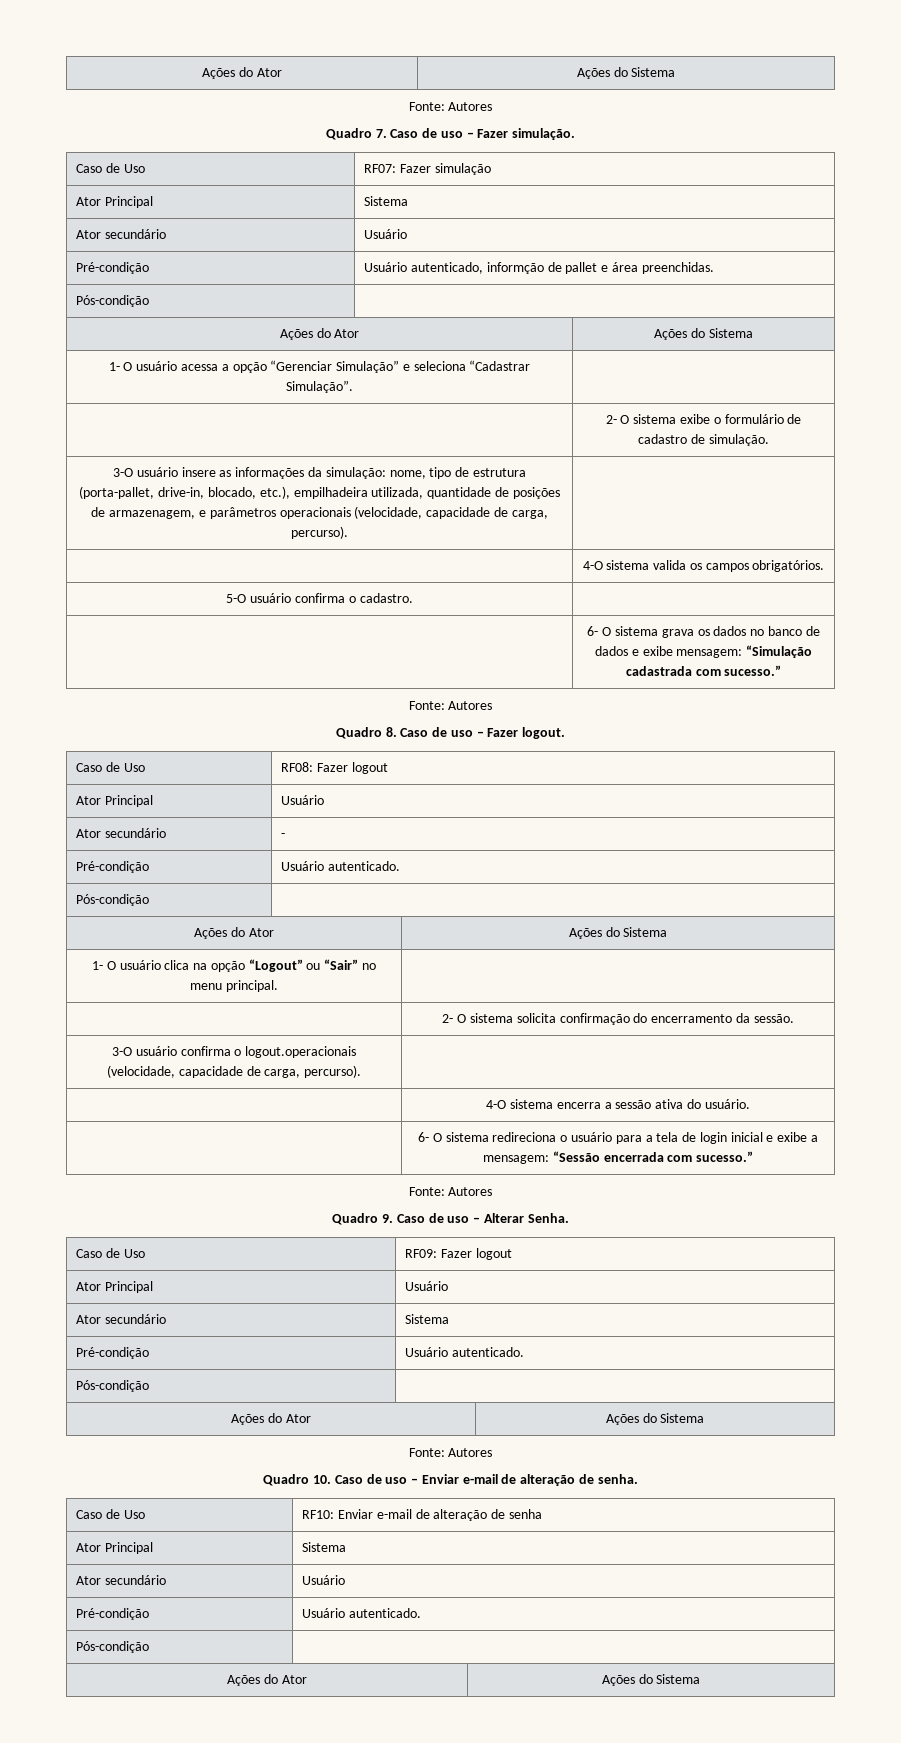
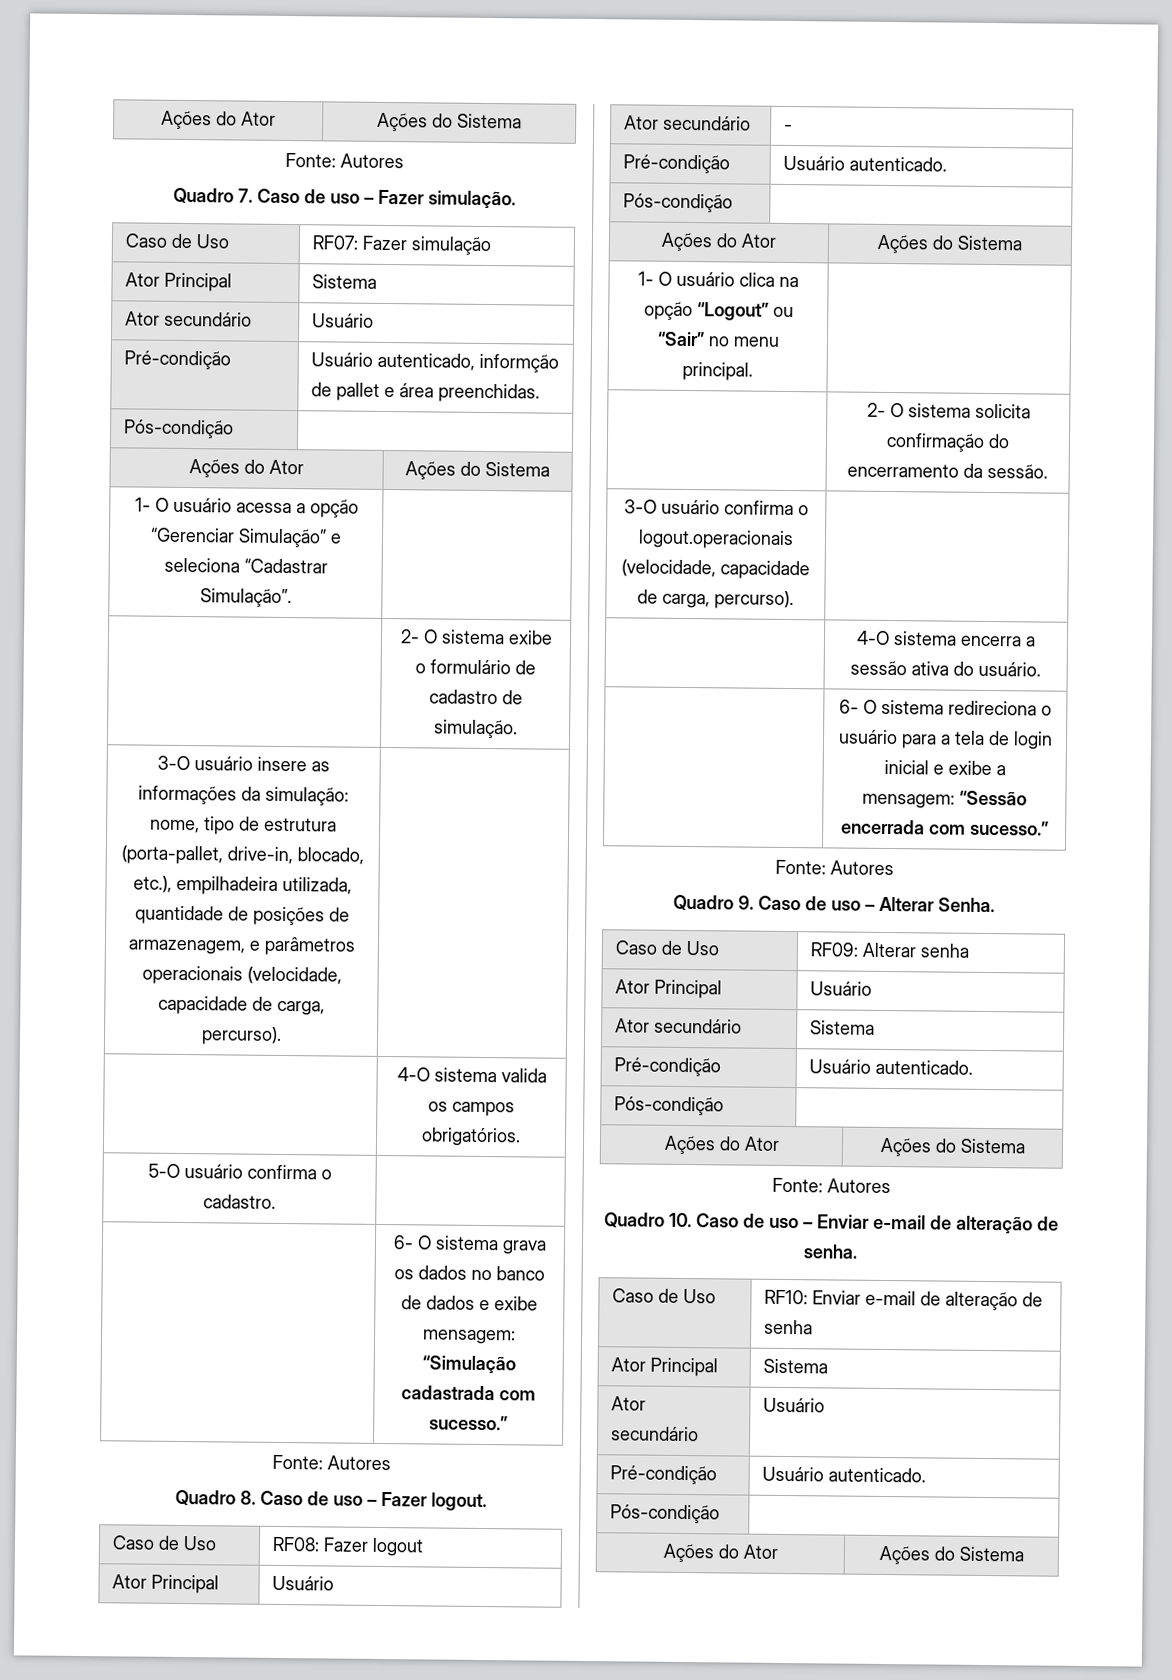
[440,1248,512,1260] Fazer logout -> [862,942,970,958] Alterar senha

